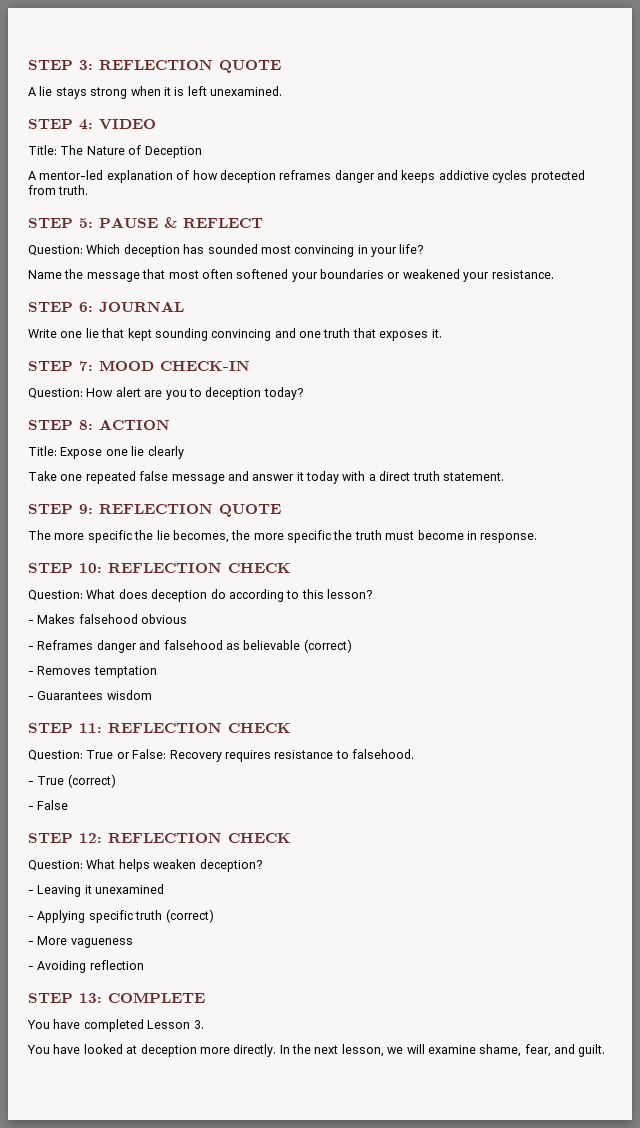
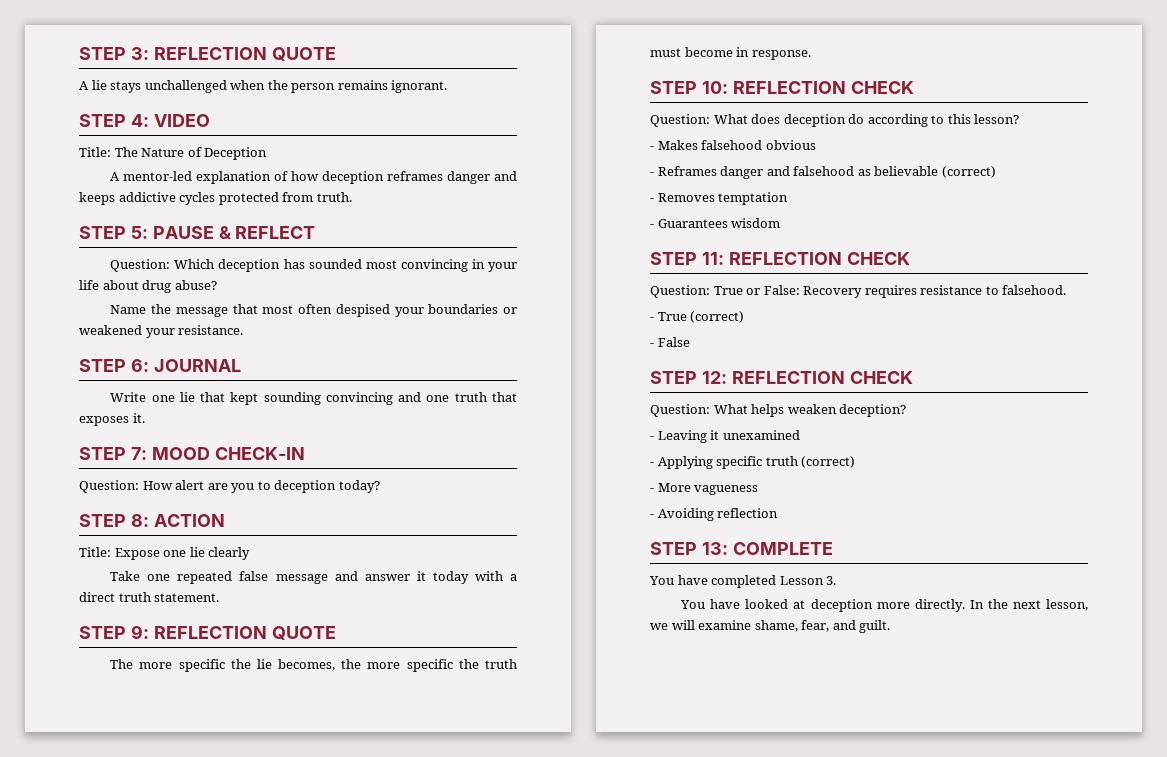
[90,86,282,99] strong when it is left unexamined. -> [144,80,448,93] unchallenged when the person remains ignorant.
[399,244,424,254] life? -> [79,280,217,293] life about drug abuse?
[236,269,289,279] softened -> [335,304,390,317] despised

